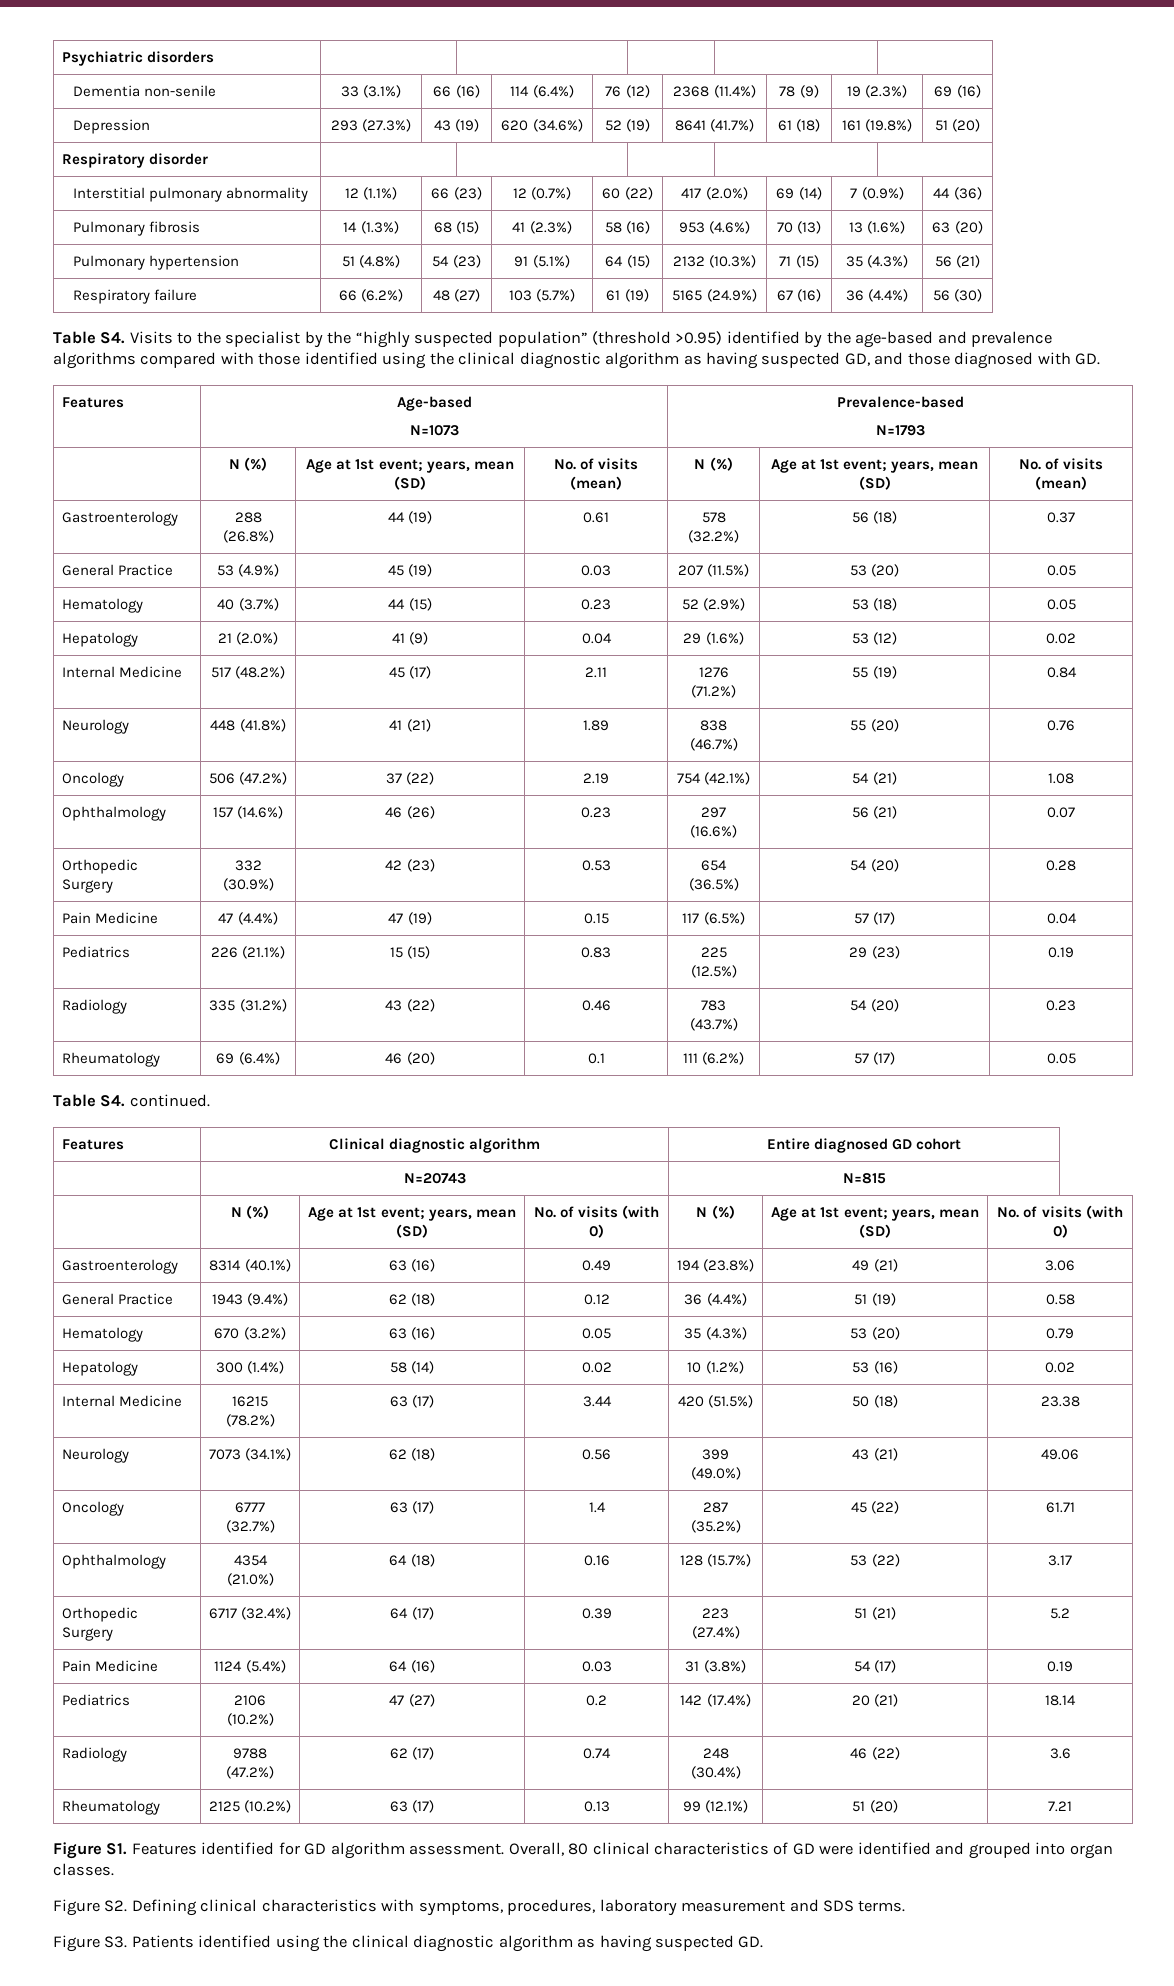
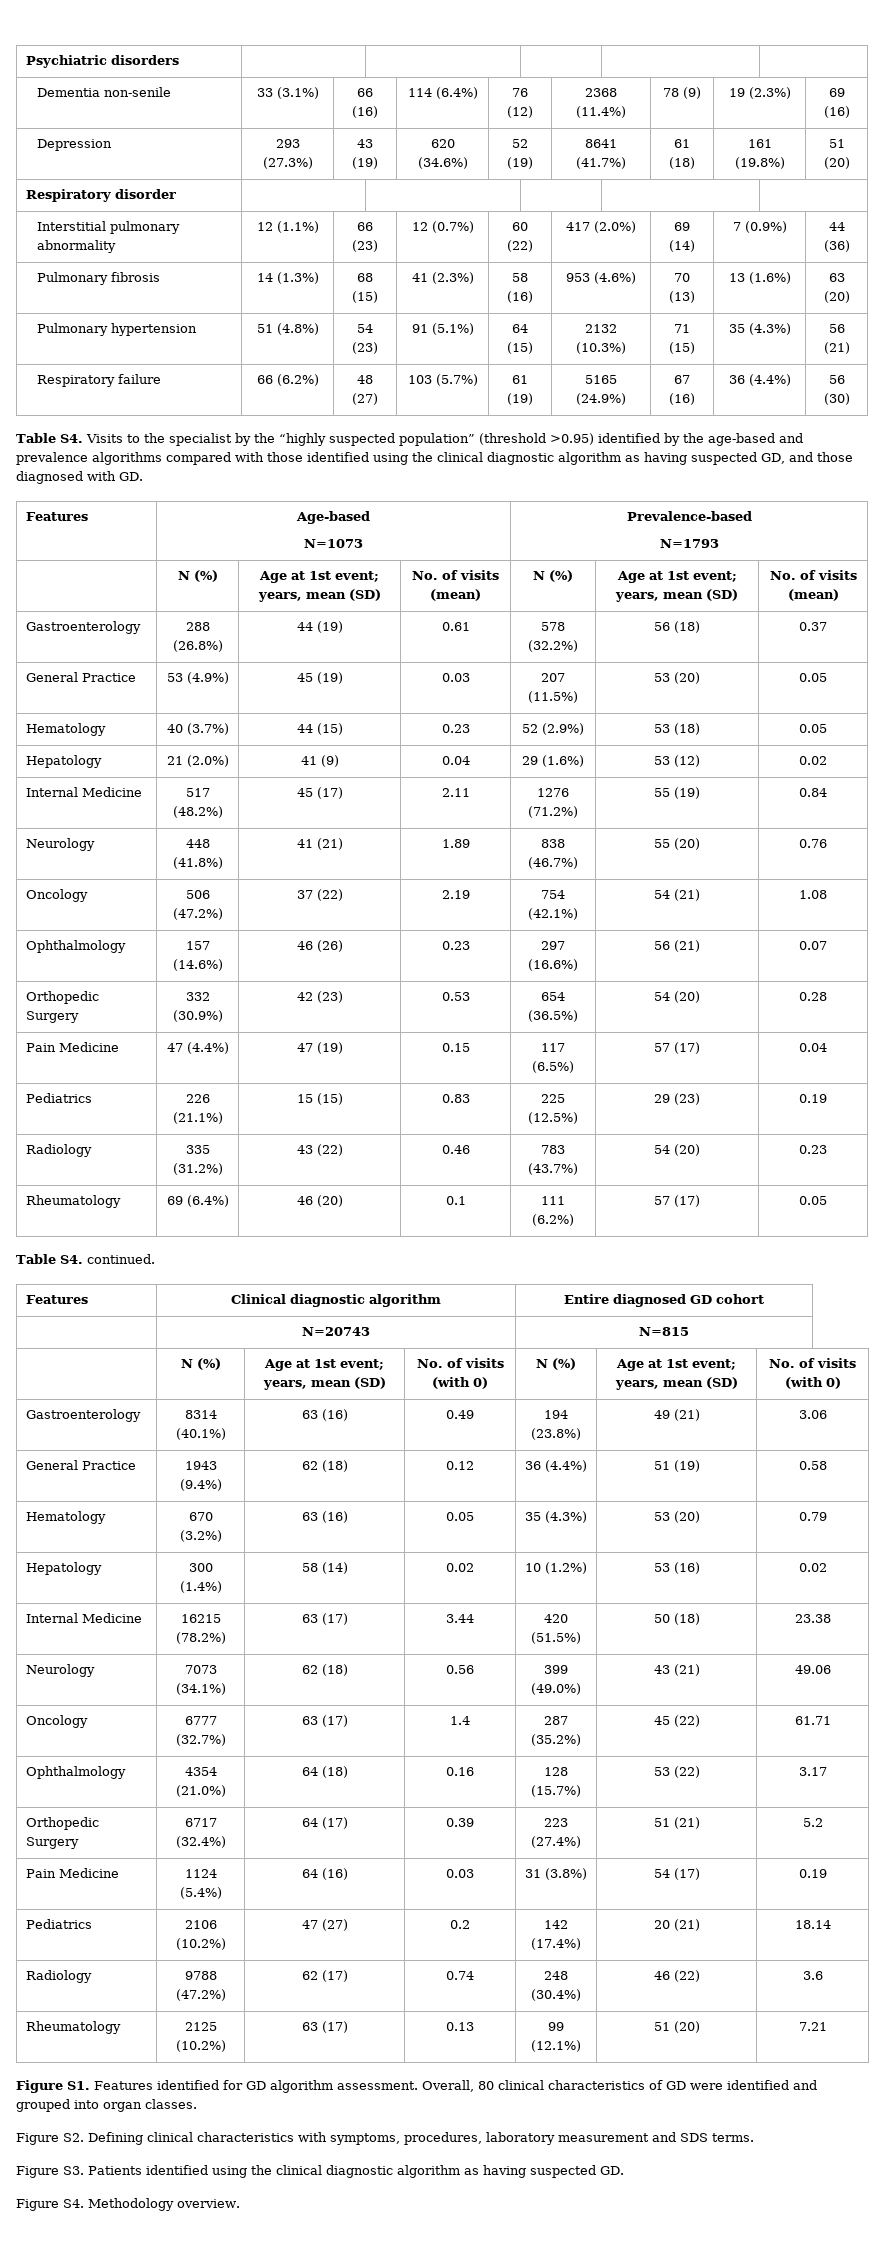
(764, 1942) none -> [16,2198,240,2211] // Figure S4. Methodology overview.

